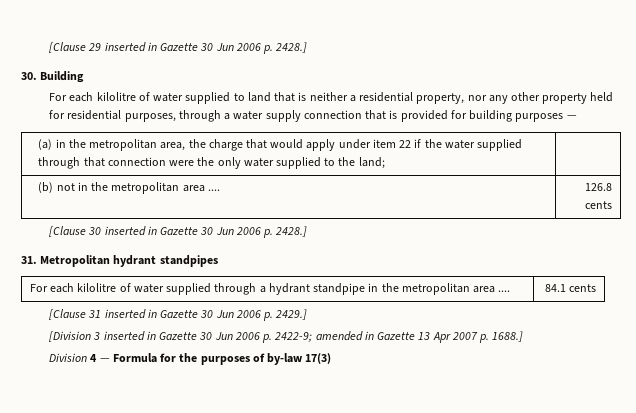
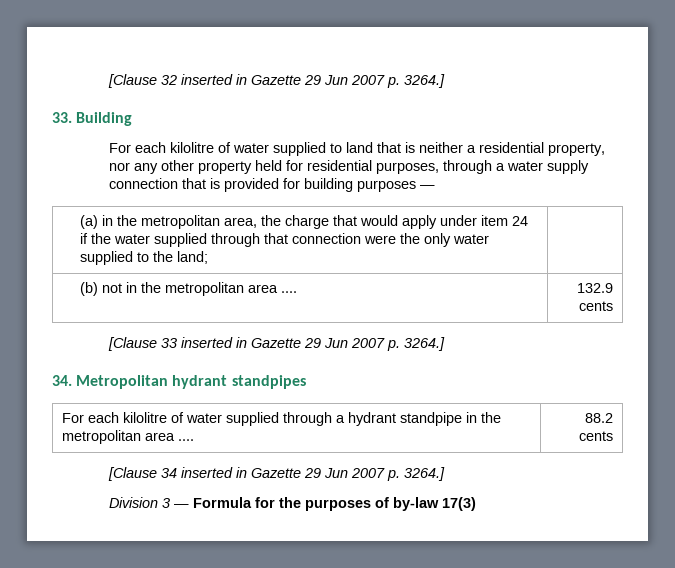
[49,42,308,54] [21,72,37,80] [Clause 29 inserted in Gazette 30 Jun 2006 p. 2428.] // 30. -> [108,74,446,88] [52,112,72,123] [Clause 32 inserted in Gazette 29 Jun 2007 p. 3264.] // 33.
[399,140,412,148] 22 -> [511,216,528,226] 24
[585,183,613,191] [585,201,613,209] [49,226,308,238] [21,256,37,264] 126.8 cents // [Clause 30 inserted in Gazette 30 Jun 2006 p. 2428.] // 31. -> [576,283,613,293] [578,301,613,311] [108,337,446,351] [52,375,72,386] 132.9 cents // [Clause 33 inserted in Gazette 29 Jun 2007 p. 3264.] // 34.
[544,284,597,292] [49,309,308,321] [49,331,524,343] 84.1 cents // [Clause 31 inserted in Gazette 30 Jun 2006 p. 2429.] // [Division 3 inserted in Gazette 30 Jun 2006 p. 2422-9; amended in Gazette 13 Apr 2007 p. 1688.] -> [584,413,613,423] [578,431,613,441] [108,467,446,481] 88.2 cents // [Clause 34 inserted in Gazette 29 Jun 2007 p. 3264.]
[90,354,98,362] 4 -> [162,498,171,508] 3

